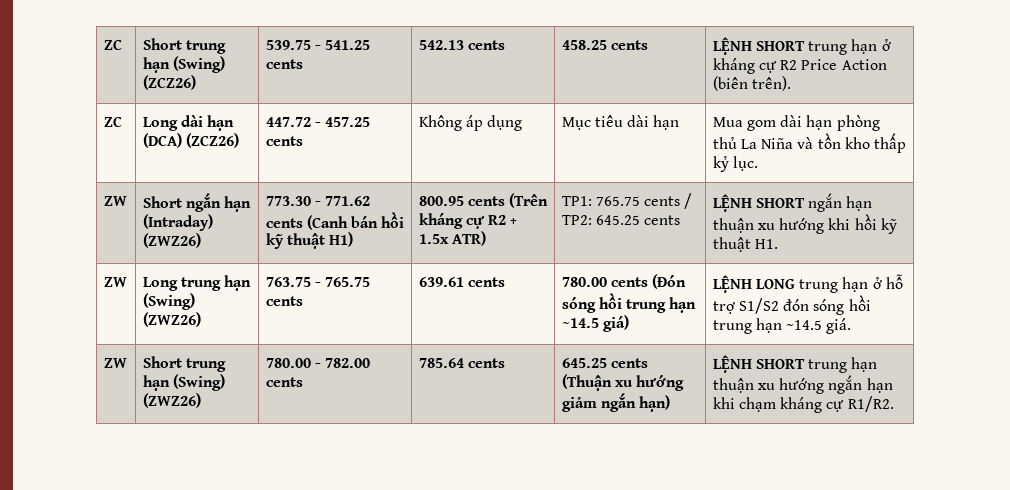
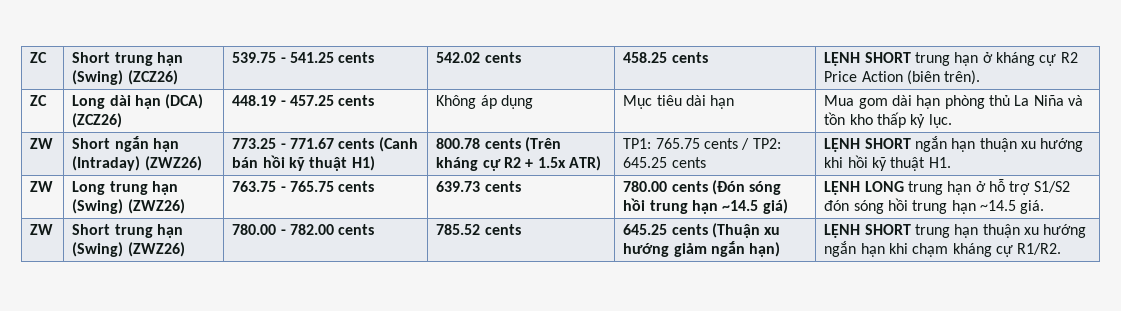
[418,40,464,50] 542.13 -> [436,52,481,63] 542.02
[265,117,311,127] 447.72 -> [232,95,277,106] 448.19
[265,196,371,206] 773.30 - 771.62 -> [232,138,335,149] 773.25 - 771.67
[418,196,464,206] 800.95 -> [436,138,481,149] 800.78
[418,277,464,287] 639.61 -> [436,181,481,192] 639.73
[418,358,464,368] 785.64 -> [436,224,481,235] 785.52

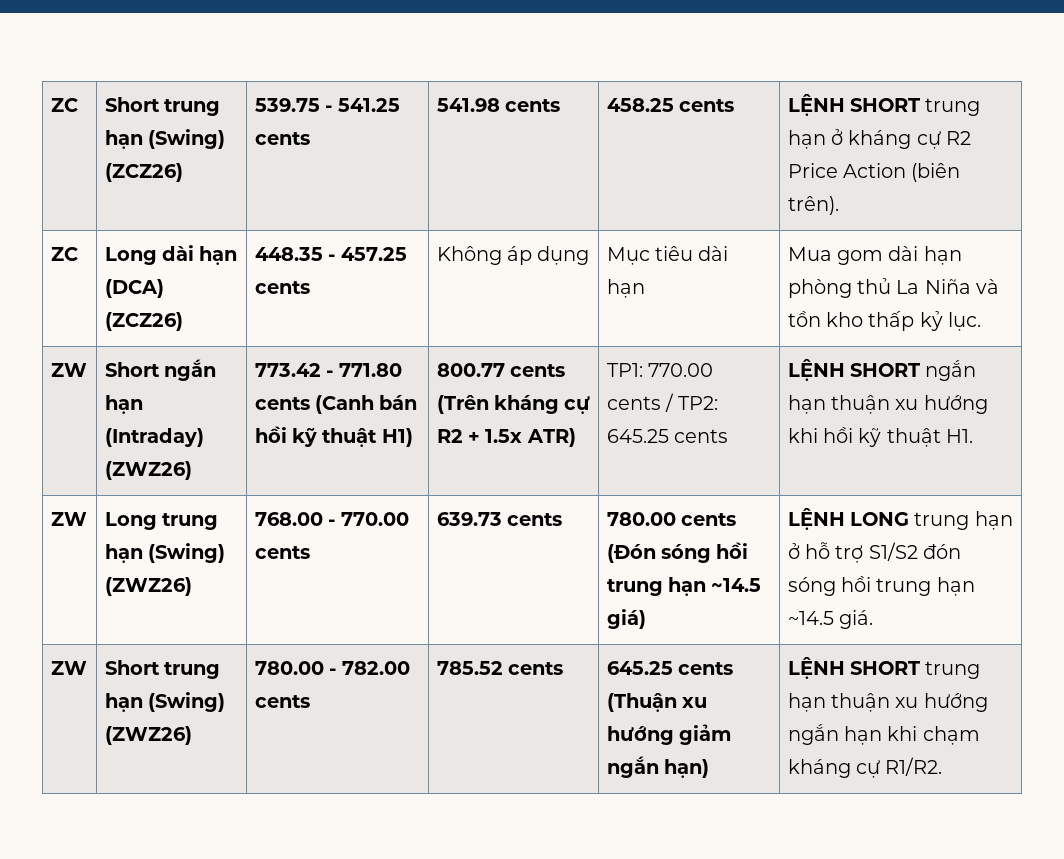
[436,52,481,63] 542.02 -> [436,98,500,112] 541.98
[232,95,277,106] 448.19 -> [254,247,323,261] 448.35
[232,138,335,149] 773.25 - 771.67 -> [254,363,403,377] 773.42 - 771.80
[436,138,481,149] 800.78 -> [436,363,505,377] 800.77
[655,138,700,149] 765.75 -> [647,363,713,377] 770.00
[232,181,335,192] 763.75 - 765.75 -> [254,512,410,526] 768.00 - 770.00

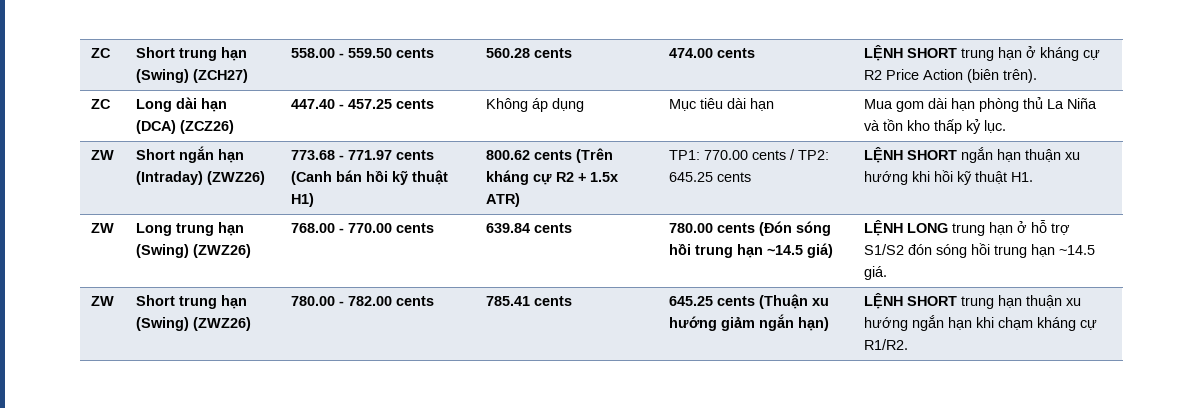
[104,163,183,182] [254,98,401,112] [254,132,310,145] [436,98,560,112] [606,98,674,112] (ZCZ26) | 539.75 - 541.25 cents | 541.98 cents | 458.25 -> [192,69,248,83] [290,48,434,58] [485,48,572,58] [668,48,713,58] (ZCH27) | 558.00 - 559.50 cents | 560.28 cents | 474.00
[254,247,323,261] 448.35 -> [290,99,335,109] 447.40
[254,363,403,377] 773.42 - 771.80 -> [290,150,392,160] 773.68 - 771.97
[436,363,505,377] 800.77 -> [485,150,530,160] 800.62
[436,512,502,526] 639.73 -> [485,223,530,233] 639.84
[436,661,503,675] 785.52 -> [485,296,530,306] 785.41

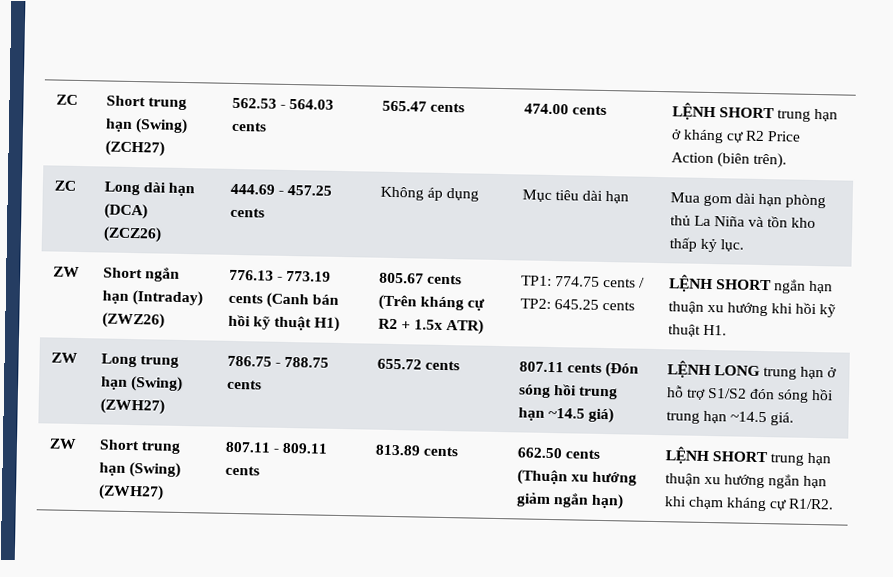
[290,48,434,58] [485,48,530,58] 558.00 - 559.50 cents | 560.28 -> [231,97,334,110] [230,121,267,132] [381,100,427,112] 562.53 - 564.03 cents | 565.47
[290,99,335,109] 447.40 -> [229,183,275,195] 444.69
[290,150,392,160] 773.68 - 771.97 -> [228,269,331,282] 776.13 - 773.19
[485,150,530,160] 800.62 -> [378,272,424,284] 805.67
[703,150,748,160] 770.00 -> [554,276,600,287] 774.75
[192,244,251,258] [290,223,434,233] [485,223,572,233] [668,223,713,233] (ZWZ26) | 768.00 - 770.00 cents | 639.84 cents | 780.00 -> [99,398,165,415] [226,355,329,368] [226,379,262,390] [376,358,460,371] [518,361,564,373] (ZWH27) | 786.75 - 788.75 cents | 655.72 cents | 807.11
[192,317,251,331] [290,296,434,306] [485,296,572,306] [668,296,713,306] (ZWZ26) | 780.00 - 782.00 cents | 785.41 cents | 645.25 -> [97,484,164,501] [224,441,328,454] [224,465,260,476] [374,444,458,457] [516,447,562,459] (ZWH27) | 807.11 - 809.11 cents | 813.89 cents | 662.50

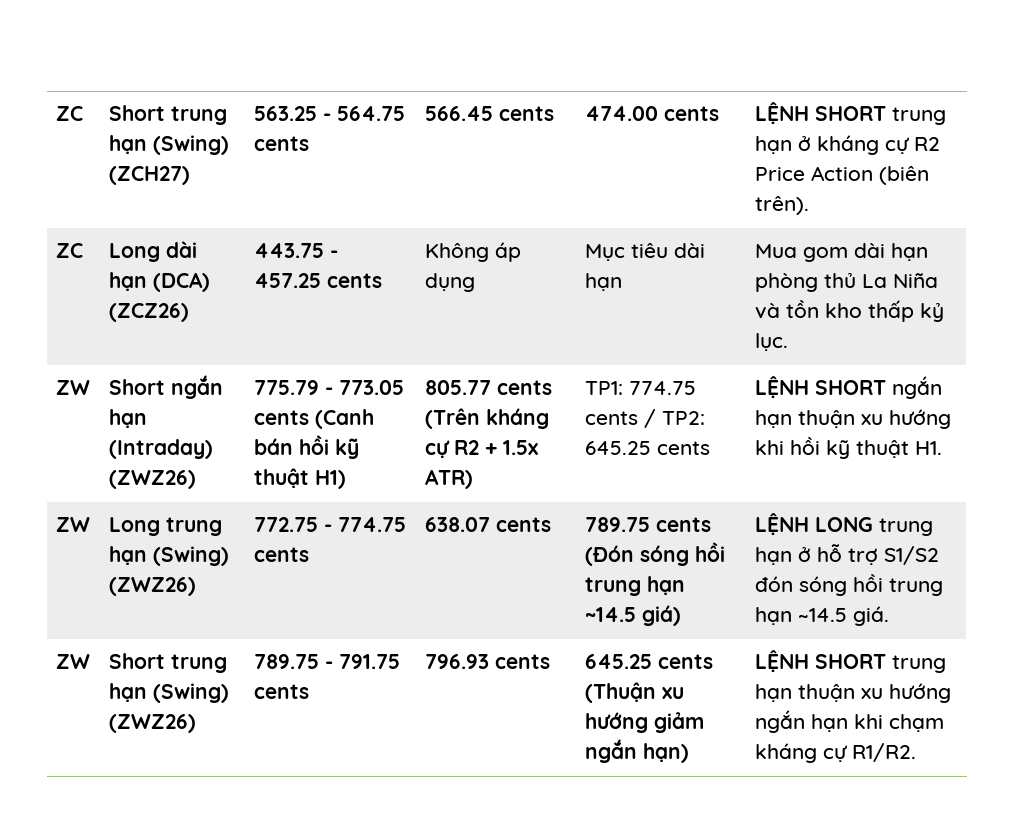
[231,97,334,110] [230,121,267,132] [381,100,427,112] 562.53 - 564.03 cents | 565.47 -> [254,106,406,121] [254,136,310,151] [425,106,494,121] 563.25 - 564.75 cents | 566.45
[229,183,275,195] 444.69 -> [254,243,325,258] 443.75
[228,269,331,282] 776.13 - 773.19 -> [254,380,405,395] 775.79 - 773.05
[378,272,424,284] 805.67 -> [425,380,492,395] 805.77
[99,398,165,415] [226,355,329,368] [226,379,262,390] [376,358,460,371] [518,361,564,373] (ZWH27) | 786.75 - 788.75 cents | 655.72 cents | 807.11 -> [109,577,197,596] [254,517,407,532] [254,547,310,562] [425,517,552,532] [585,517,651,532] (ZWZ26) | 772.75 - 774.75 cents | 638.07 cents | 789.75
[97,484,164,501] [224,441,328,454] [224,465,260,476] [374,444,458,457] [516,447,562,459] (ZWH27) | 807.11 - 809.11 cents | 813.89 cents | 662.50 -> [109,714,197,733] [254,654,401,669] [254,684,310,699] [425,654,551,669] [585,654,653,669] (ZWZ26) | 789.75 - 791.75 cents | 796.93 cents | 645.25

